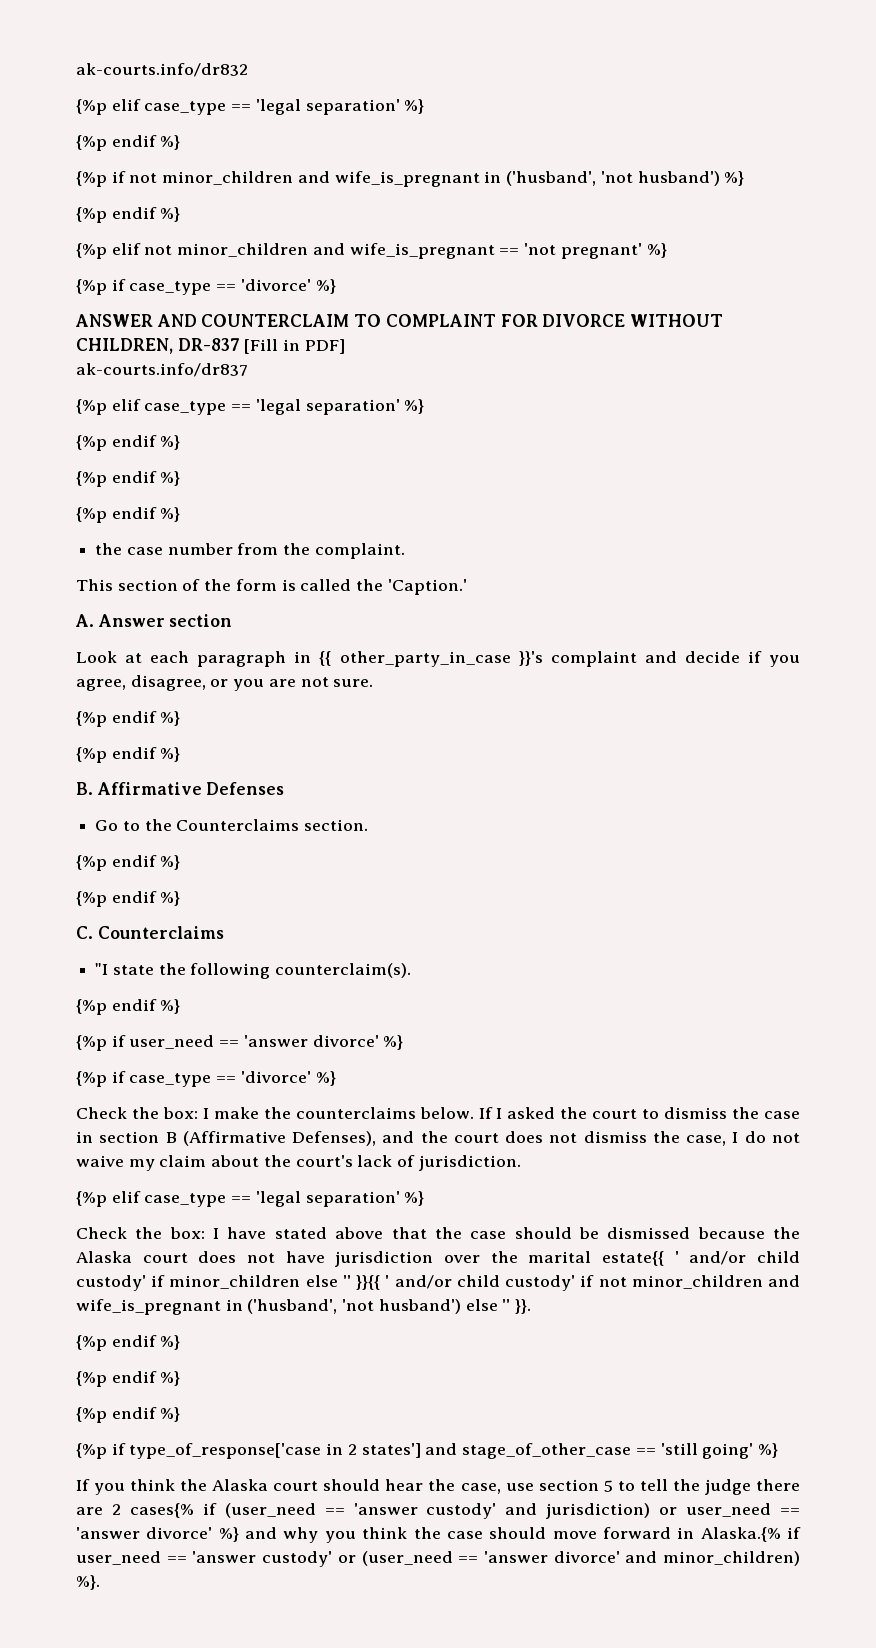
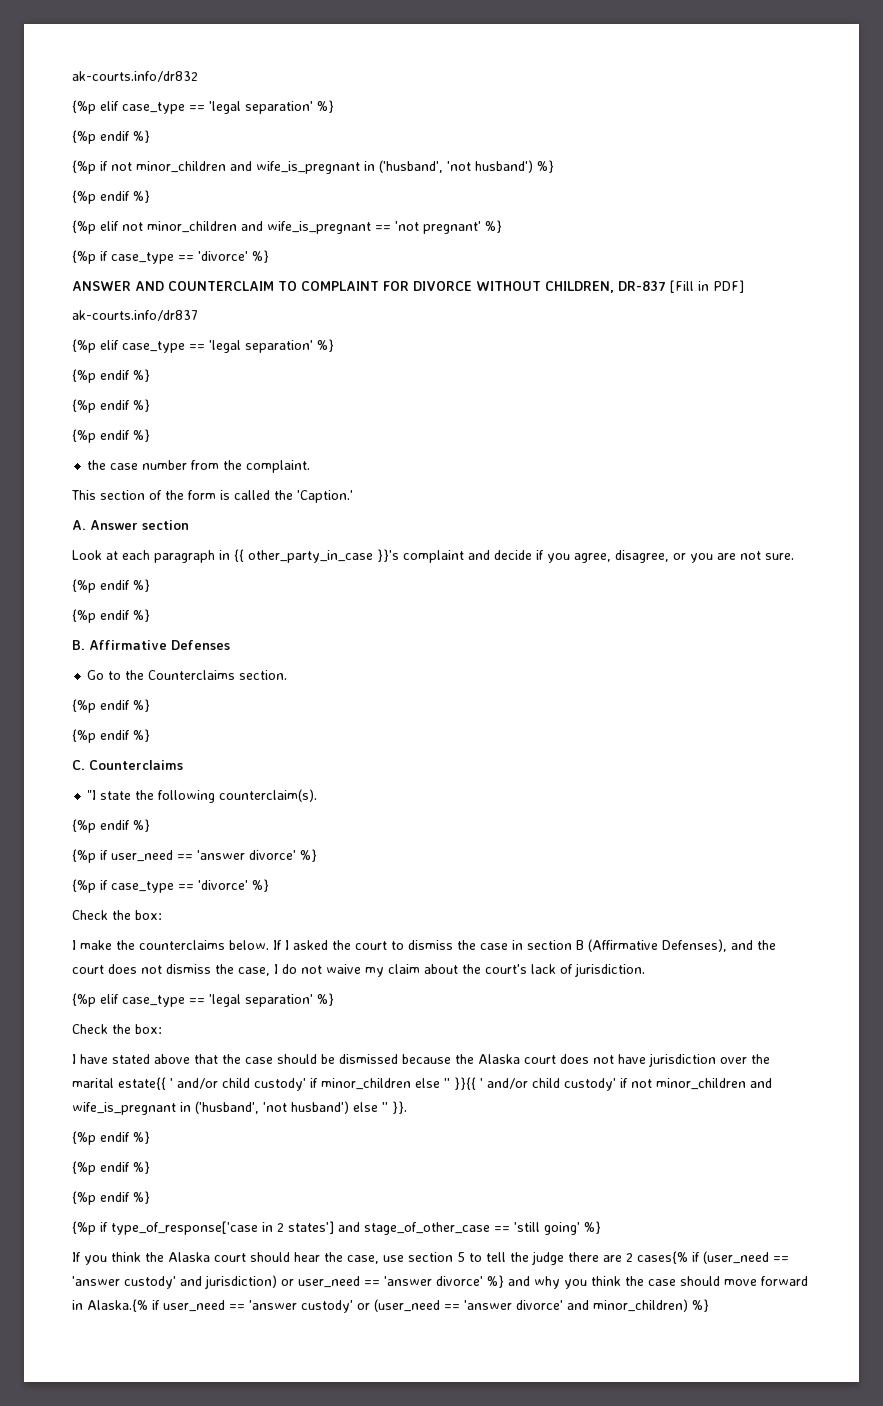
(198, 1113) none -> (162, 915) //
(205, 1233) none -> (162, 1029) //
[76,1575,100,1590] %}. -> [692,1299,709,1312] %}

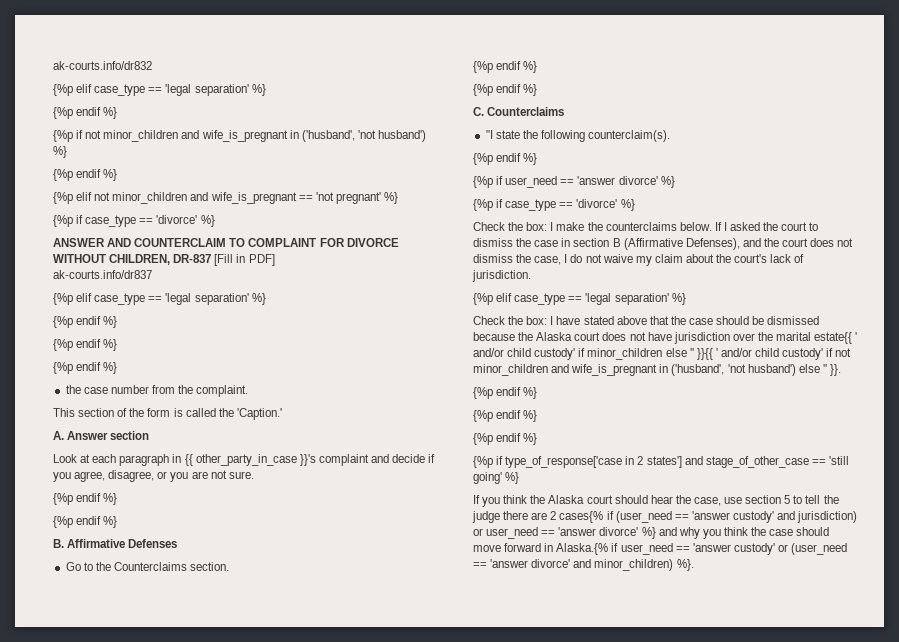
(162, 915) // -> (548, 226) none
(162, 1029) // -> (548, 320) none
[692,1299,709,1312] %} -> [676,559,694,571] %}.

